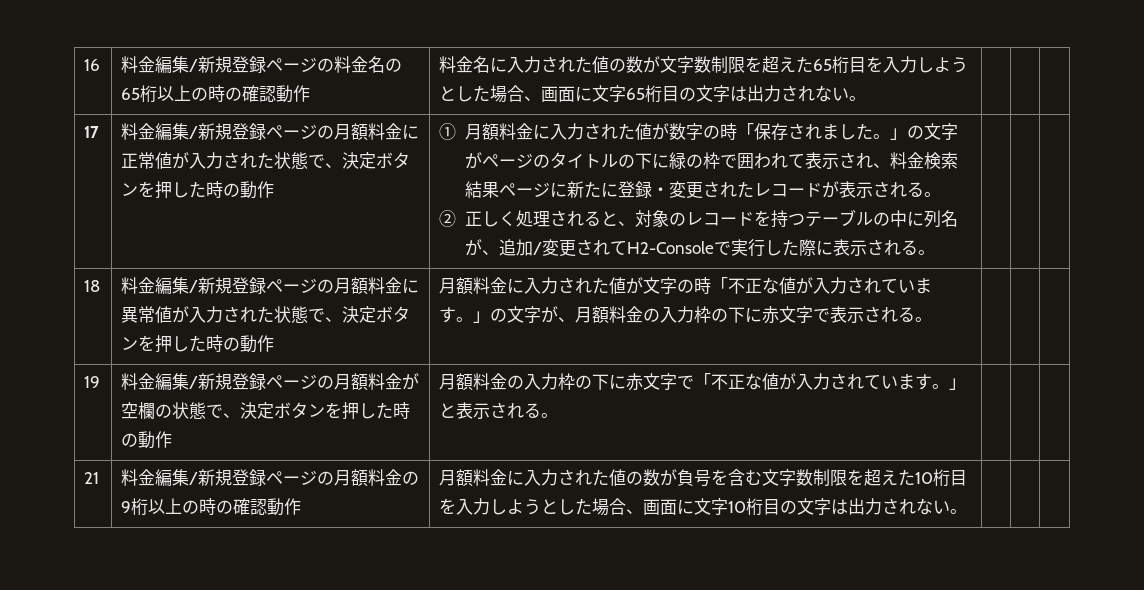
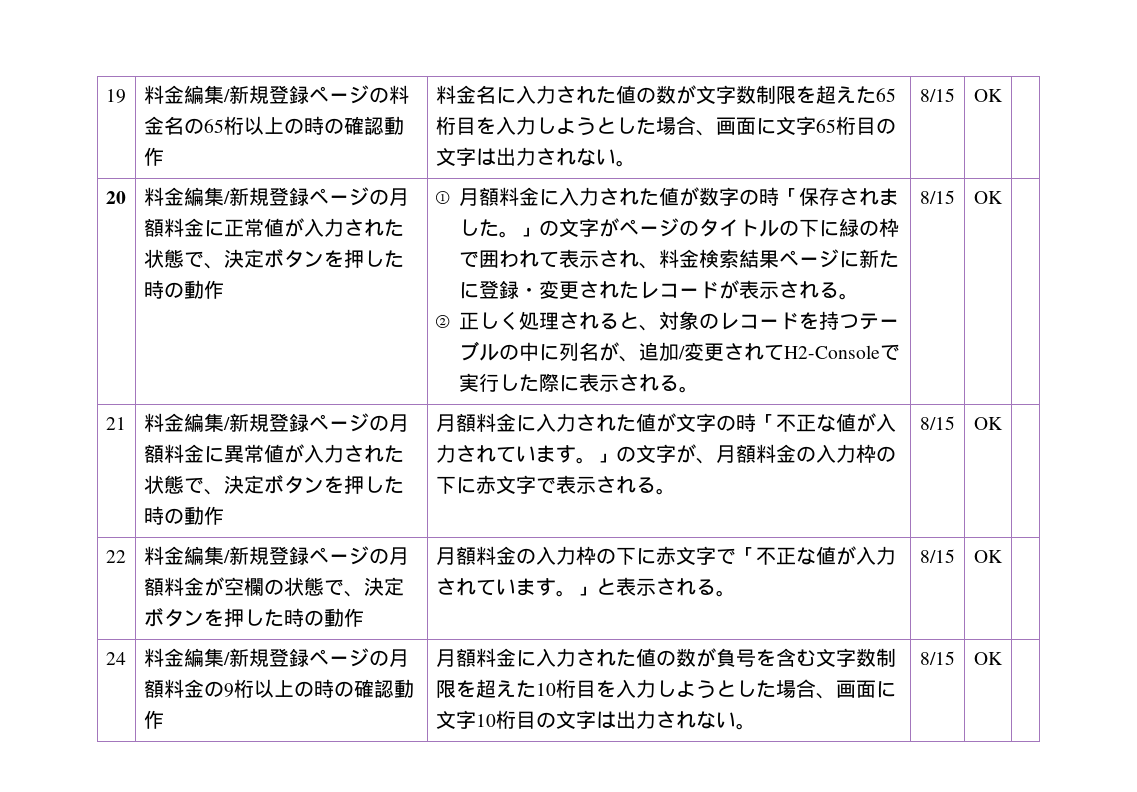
[84,59,101,71] 16 -> [105,89,126,103] 19
[84,126,100,138] | | // 17 -> [920,88,955,102] [974,89,1003,102] [105,191,126,204] 8/15 | OK | // 20
[84,280,101,292] | | // 18 -> [920,190,955,204] [974,191,1003,204] [105,417,126,430] 8/15 | OK | // 21
[84,376,101,388] | | // 19 -> [920,416,955,430] [974,417,1003,430] [105,550,126,563] 8/15 | OK | // 22
[84,472,100,484] | | // 21 -> [920,549,955,563] [974,550,1003,563] [105,652,126,665] 8/15 | OK | // 24
(968, 511) | -> [920,651,955,665] [974,652,1003,665] 8/15 | OK

